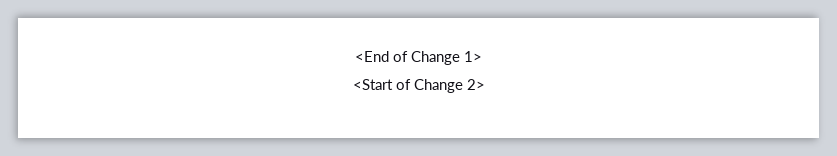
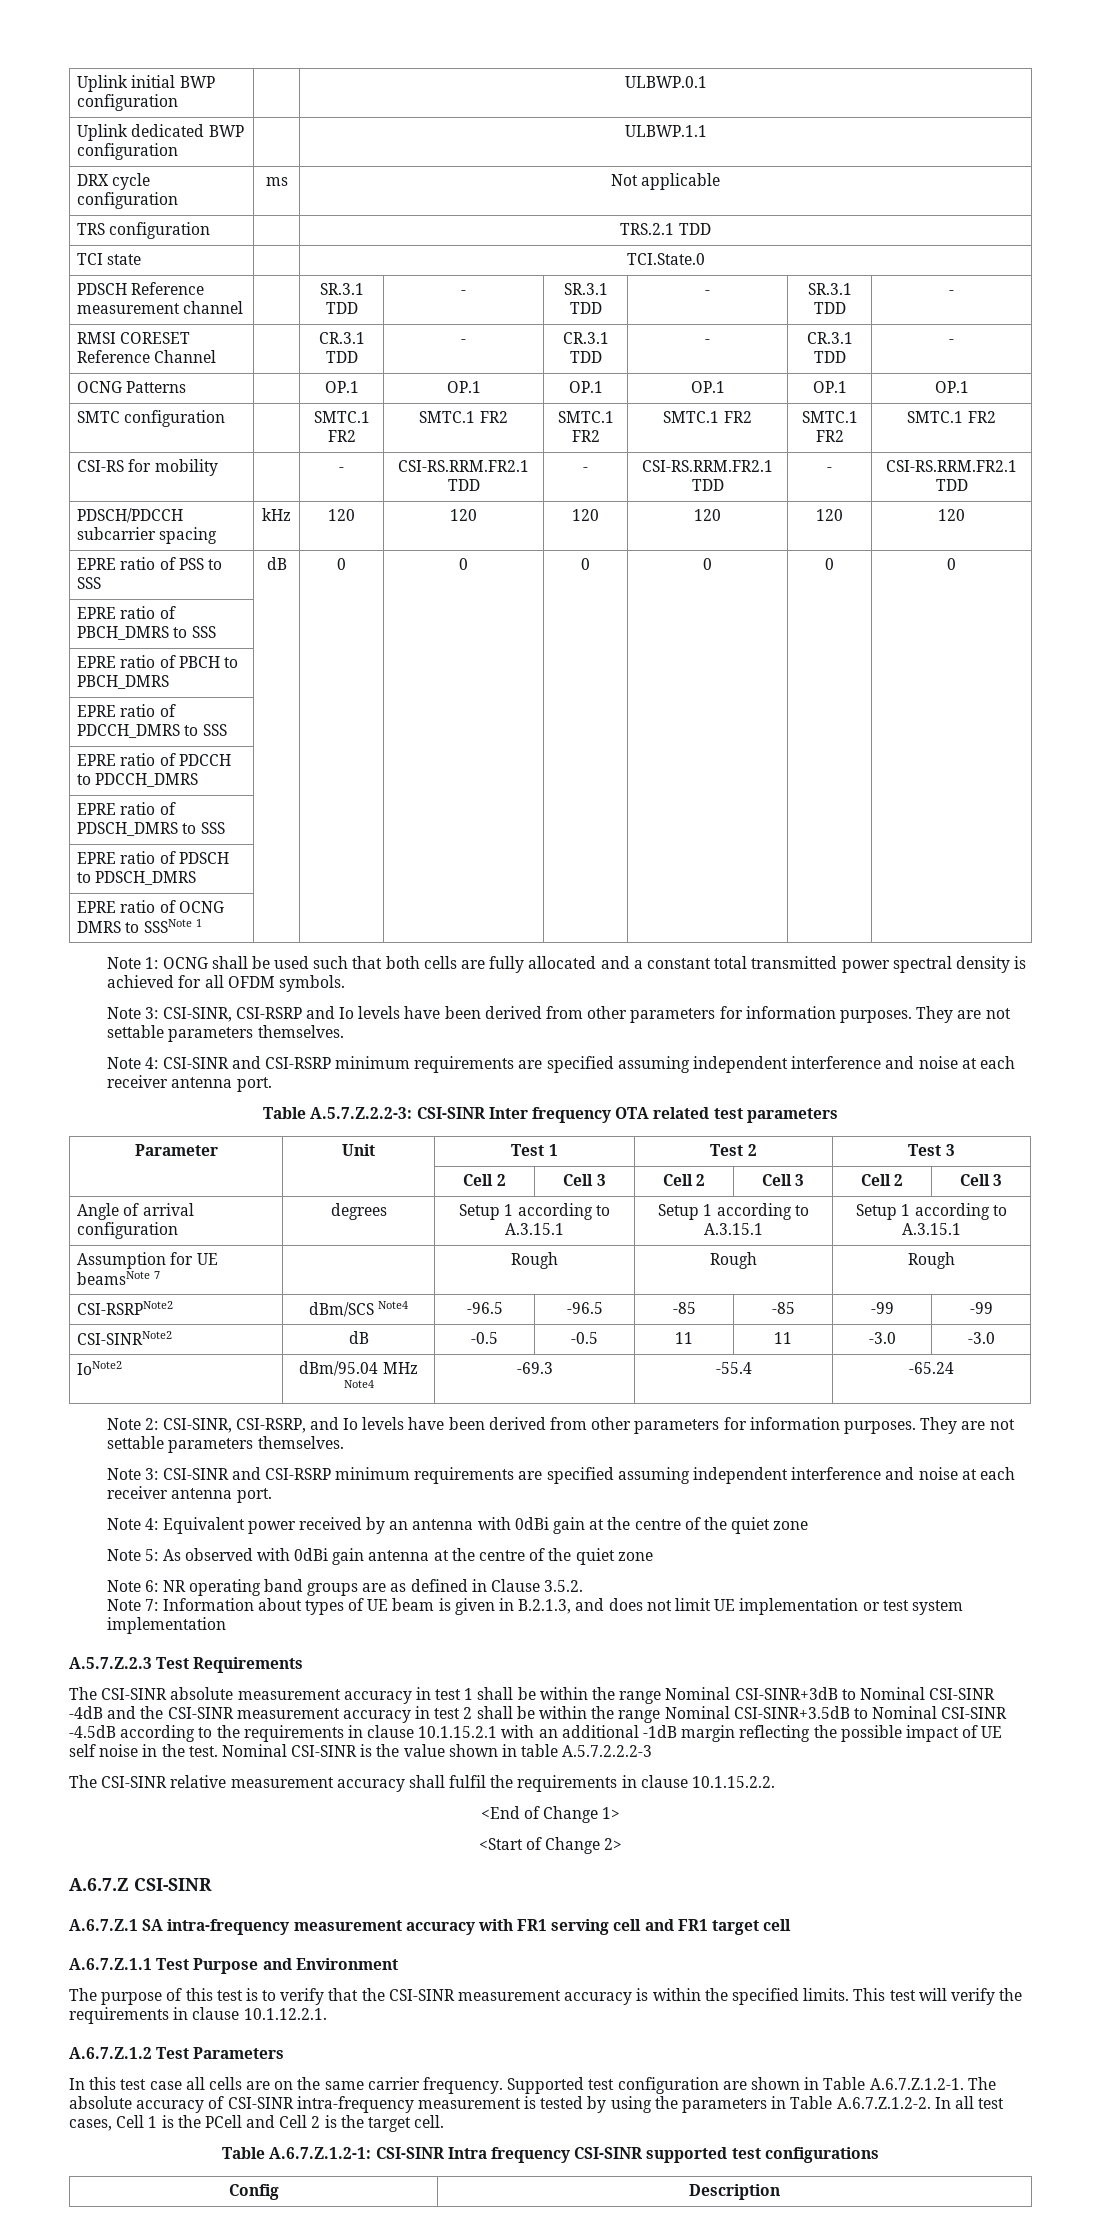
(355, 56) none -> [77,75,215,92] [77,94,179,111] [624,76,707,88] [77,124,244,141] [77,143,179,160] [624,125,707,137] [77,173,151,190] [77,192,179,209] [265,177,288,186] [610,173,721,190] [77,222,211,239] [620,223,711,235] [77,253,142,265] [626,253,705,265] [77,282,205,295] [77,301,244,314] [319,283,364,295] [325,302,358,314] [461,290,466,295] [563,283,608,295] [569,302,602,314] [705,290,710,295] [807,283,852,295] [813,302,846,314] [949,290,954,295] [77,332,191,344] [77,350,217,363] [318,332,365,344] [325,351,358,363] [461,339,466,344] [562,332,609,344] [569,351,602,363] [705,339,710,344] [806,332,853,344] [813,351,846,363] [949,339,954,344] [77,381,187,393] [324,381,359,393] [446,381,481,393] [568,381,603,393] [690,381,725,393] [812,381,847,393] [934,381,969,393] [77,410,226,427] [313,411,370,423] [327,430,356,442] [419,411,508,423] [557,411,614,423] [571,430,600,442] [663,411,752,423] [801,411,858,423] [815,430,844,442] [907,411,996,423] [77,459,218,476] [339,467,344,472] [398,460,529,472] [447,479,480,491] [583,467,588,472] [642,460,773,472] [691,479,724,491] [827,467,832,472] [886,460,1017,472] [935,479,968,491] [77,508,184,523] [77,527,218,544] [262,508,291,521] [328,509,355,521] [450,509,477,521] [572,509,599,521] [694,509,721,521] [816,509,843,521] [938,509,965,521] [77,557,222,570] [77,577,102,589] [266,557,287,570] [337,558,346,570] [459,558,468,570] [581,558,590,570] [703,558,712,570] [825,558,834,570] [947,558,956,570] [77,606,176,619] [77,626,216,640] [77,655,238,668] [77,675,170,689] [77,704,176,717] [77,724,227,738] [77,753,231,766] [77,773,199,787] [77,802,176,815] [77,822,225,836] [77,851,229,864] [77,871,197,885] [77,900,224,913] [77,919,202,933] [107,956,1027,973] [107,975,345,992] [107,1006,1011,1023] [107,1025,344,1042] [107,1056,1015,1073] [107,1075,272,1092] [263,1107,838,1123] [134,1144,218,1156] [342,1144,375,1156] [511,1144,558,1156] [710,1144,757,1156] [908,1144,955,1156] [463,1174,506,1186] [563,1174,606,1186] [662,1174,706,1186] [761,1174,805,1186] [860,1174,904,1186] [959,1174,1003,1186] [77,1203,194,1220] [77,1222,179,1239] [330,1203,387,1220] [459,1203,610,1220] [505,1223,564,1235] [658,1203,809,1220] [704,1223,763,1235] [856,1203,1007,1220] [902,1223,961,1235] [77,1252,218,1269] [77,1271,161,1285] [511,1252,558,1269] [710,1252,757,1269] [908,1252,955,1269] [77,1301,174,1315] [308,1301,409,1317] [466,1302,503,1314] [566,1302,603,1314] [672,1302,696,1314] [771,1302,795,1314] [870,1302,894,1314] [969,1302,993,1314] [77,1331,173,1345] [348,1331,369,1344] [471,1332,498,1344] [571,1332,598,1344] [675,1332,693,1344] [774,1332,792,1344] [868,1332,896,1344] [967,1332,995,1344] [77,1361,123,1375] [299,1361,418,1376] [343,1380,374,1388] [516,1362,553,1374] [715,1362,752,1374] [909,1362,954,1374] [107,1417,1015,1434] [107,1436,344,1453] [107,1467,1015,1484] [107,1486,272,1503] [107,1517,809,1534] [107,1548,653,1565] [107,1579,584,1596] [107,1598,963,1615] [107,1617,227,1634] [69,1657,304,1673] [69,1687,996,1704] [69,1706,1008,1723] [69,1725,1003,1742] [69,1744,653,1757] [69,1775,776,1792] Uplink initial BWP configuration | | ULBWP.0.1 // Uplink dedicated BWP configuration | | ULBWP.1.1 // DRX cycle configuration | ms | Not applicable // TRS configuration | | TRS.2.1 TDD // TCI state | | TCI.State.0 // PDSCH Reference measurement channel | | SR.3.1 TDD | - | SR.3.1 TDD | - | SR.3.1 TDD | - // RMSI CORESET Reference Channel | | CR.3.1 TDD | - | CR.3.1 TDD | - | CR.3.1 TDD | - // OCNG Patterns | | OP.1 | OP.1 | OP.1 | OP.1 | OP.1 | OP.1 // SMTC configuration | | SMTC.1 FR2 | SMTC.1 FR2 | SMTC.1 FR2 | SMTC.1 FR2 | SMTC.1 FR2 | SMTC.1 FR2 // CSI-RS for mobility | | - | CSI-RS.RRM.FR2.1 TDD | - | CSI-RS.RRM.FR2.1 TDD | - | CSI-RS.RRM.FR2.1 TDD // PDSCH/PDCCH subcarrier spacing | kHz | 120 | 120 | 120 | 120 | 120 | 120 // EPRE ratio of PSS to SSS | dB | 0 | 0 | 0 | 0 | 0 | 0 // EPRE ratio of PBCH_DMRS to SSS | | | | | | | // EPRE ratio of PBCH to PBCH_DMRS | | | | | | | // EPRE ratio of PDCCH_DMRS to SSS | | | | | | | // EPRE ratio of PDCCH to PDCCH_DMRS | | | | | | | // EPRE ratio of PDSCH_DMRS to SSS | | | | | | | // EPRE ratio of PDSCH to PDSCH_DMRS | | | | | | | // EPRE ratio of OCNG DMRS to SSSNote 1 | | | | | | | // Note 1: OCNG shall be used such that both cells are fully allocated and a constant total transmitted power spectral density is achieved for all OFDM symbols. // Note 3: CSI-SINR, CSI-RSRP and Io levels have been derived from other parameters for information purposes. They are not settable parameters themselves. // Note 4: CSI-SINR and CSI-RSRP minimum requirements are specified assuming independent interference and noise at each receiver antenna port. // Table A.5.7.Z.2.2-3: CSI-SINR Inter frequency OTA related test parameters // Parameter | Unit | Test 1 | Test 2 | Test 3 // | | Cell 2 | Cell 3 | Cell 2 | Cell 3 | Cell 2 | Cell 3 // Angle of arrival configuration | degrees | Setup 1 according to A.3.15.1 | Setup 1 according to A.3.15.1 | Setup 1 according to A.3.15.1 // Assumption for UE beamsNote 7 | | Rough | Rough | Rough // CSI-RSRPNote2 | dBm/SCS Note4 | -96.5 | -96.5 | -85 | -85 | -99 | -99 // CSI-SINRNote2 | dB | -0.5 | -0.5 | 11 | 11 | -3.0 | -3.0 // IoNote2 | dBm/95.04 MHz Note4 | -69.3 | -55.4 | -65.24 // Note 2: CSI-SINR, CSI-RSRP, and Io levels have been derived from other parameters for information purposes. They are not settable parameters themselves. // Note 3: CSI-SINR and CSI-RSRP minimum requirements are specified assuming independent interference and noise at each receiver antenna port. // Note 4: Equivalent power received by an antenna with 0dBi gain at the centre of the quiet zone // Note 5: As observed with 0dBi gain antenna at the centre of the quiet zone // Note 6: NR operating band groups are as defined in Clause 3.5.2. // Note 7: Information about types of UE beam is given in B.2.1.3, and does not limit UE implementation or test system implementation // A.5.7.Z.2.3 Test Requirements // The CSI-SINR absolute measurement accuracy in test 1 shall be within the range Nominal CSI-SINR+3dB to Nominal CSI-SINR -4dB and the CSI-SINR measurement accuracy in test 2 shall be within the range Nominal CSI-SINR+3.5dB to Nominal CSI-SINR -4.5dB according to the requirements in clause 10.1.15.2.1 with an additional -1dB margin reflecting the possible impact of UE self noise in the test. Nominal CSI-SINR is the value shown in table A.5.7.2.2.2-3 // The CSI-SINR relative measurement accuracy shall fulfil the requirements in clause 10.1.15.2.2. //
(485, 84) none -> [69,1878,212,1891] [69,1919,792,1935] [69,1958,398,1974] [69,1988,1023,2005] [69,2007,327,2024] [69,2047,285,2059] [69,2077,996,2094] [69,2096,1005,2113] [69,2115,445,2132] [222,2147,879,2163] [228,2184,279,2200] [689,2184,780,2200] // A.6.7.Z CSI-SINR // A.6.7.Z.1 SA intra-frequency measurement accuracy with FR1 serving cell and FR1 target cell // A.6.7.Z.1.1 Test Purpose and Environment // The purpose of this test is to verify that the CSI-SINR measurement accuracy is within the specified limits. This test will verify the requirements in clause 10.1.12.2.1. // A.6.7.Z.1.2 Test Parameters // In this test case all cells are on the same carrier frequency. Supported test configuration are shown in Table A.6.7.Z.1.2-1. The absolute accuracy of CSI-SINR intra-frequency measurement is tested by using the parameters in Table A.6.7.Z.1.2-2. In all test cases, Cell 1 is the PCell and Cell 2 is the target cell. // Table A.6.7.Z.1.2-1: CSI-SINR Intra frequency CSI-SINR supported test configurations // Config | Description

